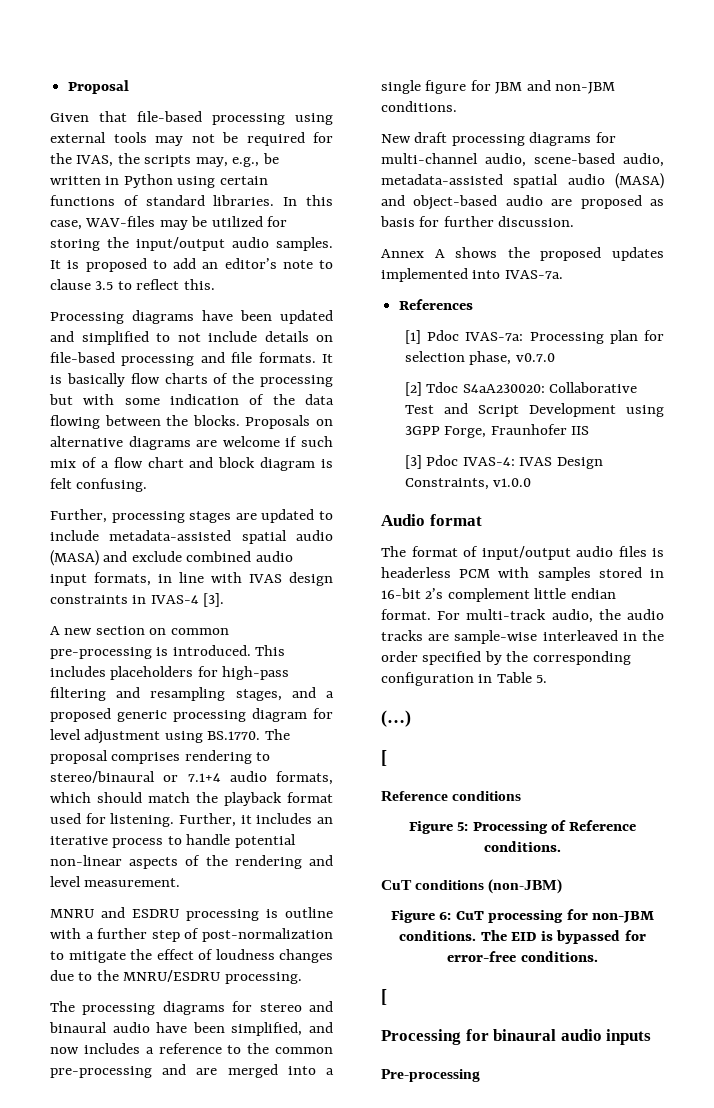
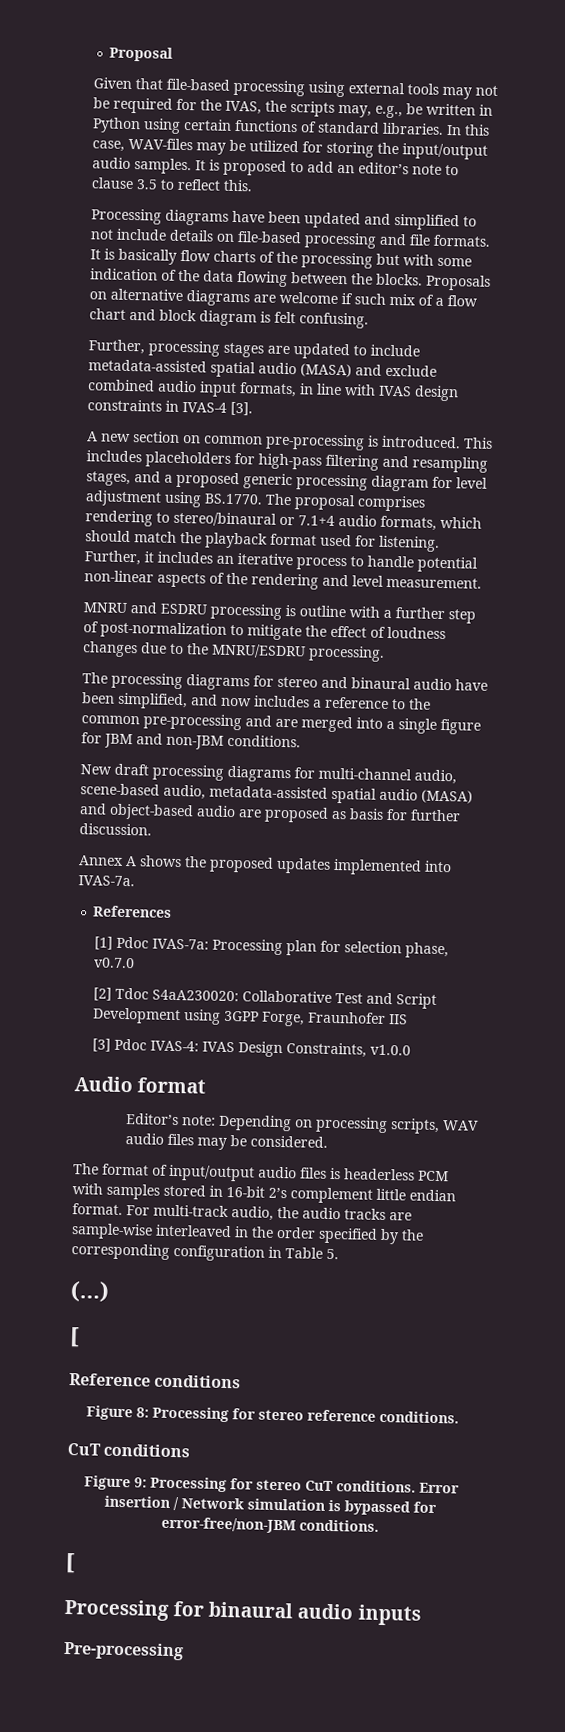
(482, 520) none -> [126,1113,480,1135] [125,1133,329,1151] // Editor’s note: Depending on processing scripts, WAV audio files may be considered.
[457,820,637,834] 5: Processing of Reference -> [135,1406,376,1423] 8: Processing for stereo reference
[488,879,563,894] [390,909,655,923] [399,930,537,941] (non-JBM) // Figure 6: CuT processing for non-JBM conditions. The EID -> [83,1475,460,1494] [104,1495,325,1511] // Figure 9: Processing for stereo CuT conditions. Error insertion / Network simulation
[447,951,517,962] error-free -> [161,1516,296,1534] error-free/non-JBM

